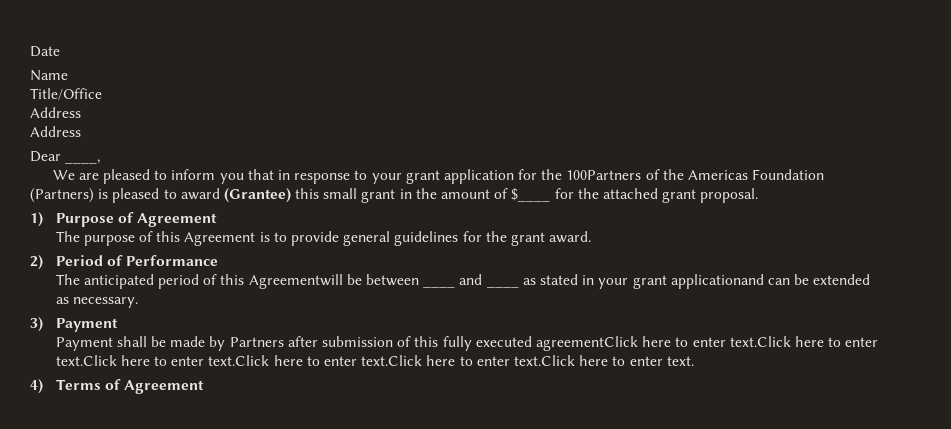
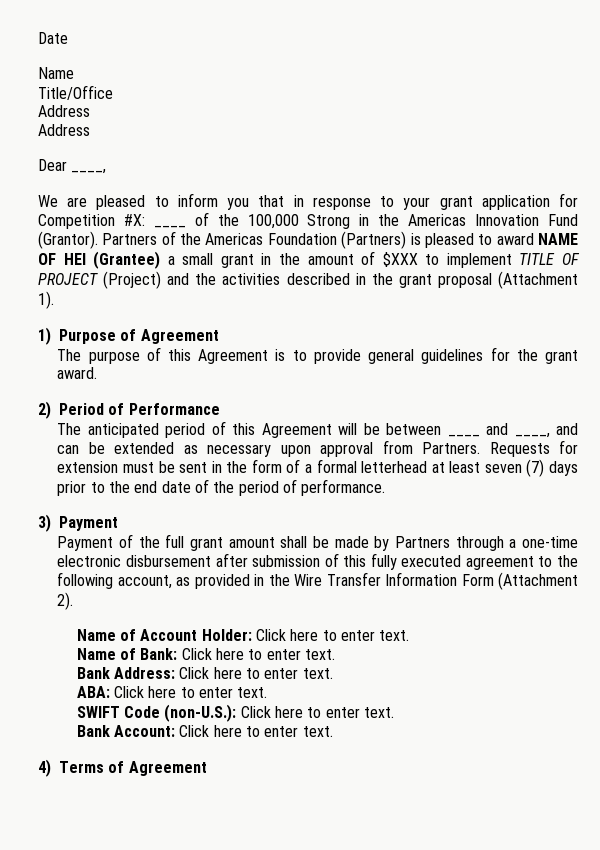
[541,169,642,180] the 100Partners -> [38,212,579,229] [38,231,158,249] Competition #X: ____ of the 100,000 Strong in the Americas Innovation Fund (Grantor). Partners
[223,188,320,203] (Grantee) this -> [538,233,579,245] [38,251,175,269] NAME OF HEI (Grantee) a
[511,188,759,203] $____ for the attached grant proposal. -> [382,252,580,268] [38,271,579,289] [38,291,54,309] $XXX to implement TITLE OF PROJECT (Project) and the activities described in the grant proposal (Attachment 1).
[248,274,343,289] Agreementwill -> [261,423,358,438] Agreement will
[486,285,519,288] [522,274,871,289] [55,297,138,308] [30,317,118,332] [55,337,113,351] ____ as stated in your grant applicationand can be extended as necessary. // 3) Payment // Payment -> [514,423,578,438] [57,440,578,457] [57,459,579,477] [57,479,386,496] [38,514,118,532] [57,534,275,551] ____, and can be extended as necessary upon approval from Partners. Requests for extension must be sent in the form of a formal letterhead at least seven (7) days prior to the end date of the period of performance. // 3) Payment // Payment of the full grant amount
(284, 342) none -> [455,536,578,551] [57,555,211,567] through a one-time electronic disbursement
[535,336,879,351] [55,355,575,366] agreementClick here to enter text.Click here to enter text.Click here to enter text.Click here to enter text.Click here to enter text.Click -> [465,555,578,570] [57,572,578,590] [57,592,74,610] [76,629,410,641] [76,648,336,660] [76,667,333,679] [76,686,268,698] [76,704,395,722] [76,725,210,737] agreement to the following account, as provided in the Wire Transfer Information Form (Attachment 2). // Name of Account Holder: Click here to enter text. // Name of Bank: Click here to enter text. // Bank Address: Click here to enter text. // ABA: Click here to enter text. // SWIFT Code (non-U.S.): Click here to enter text. // Bank Account: Click

